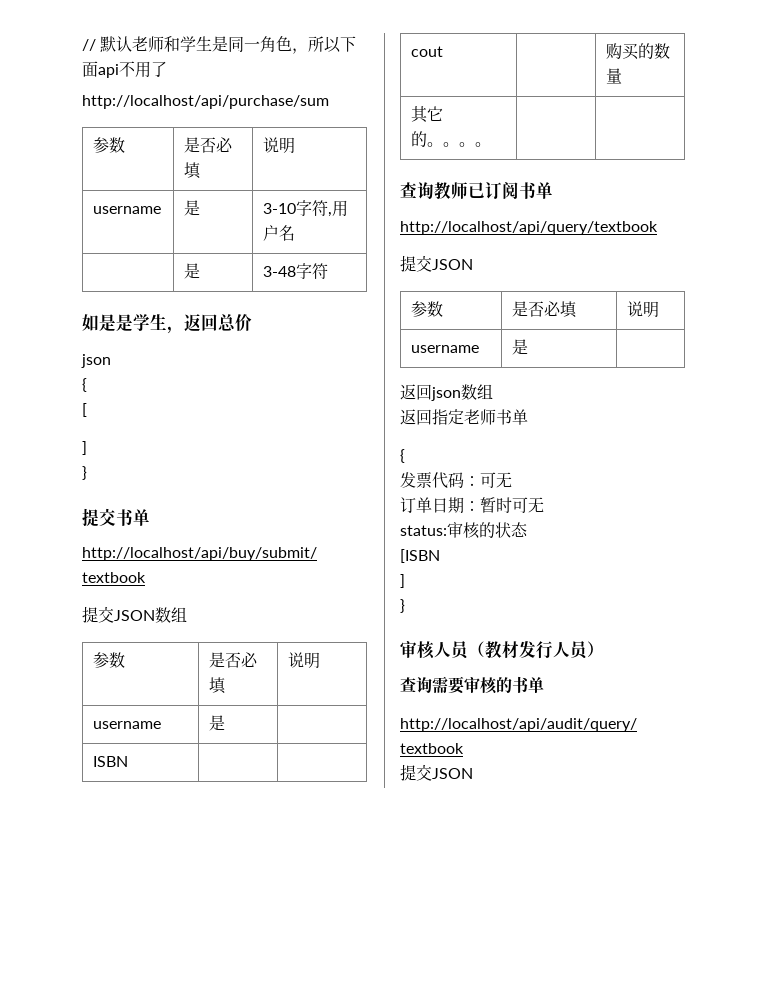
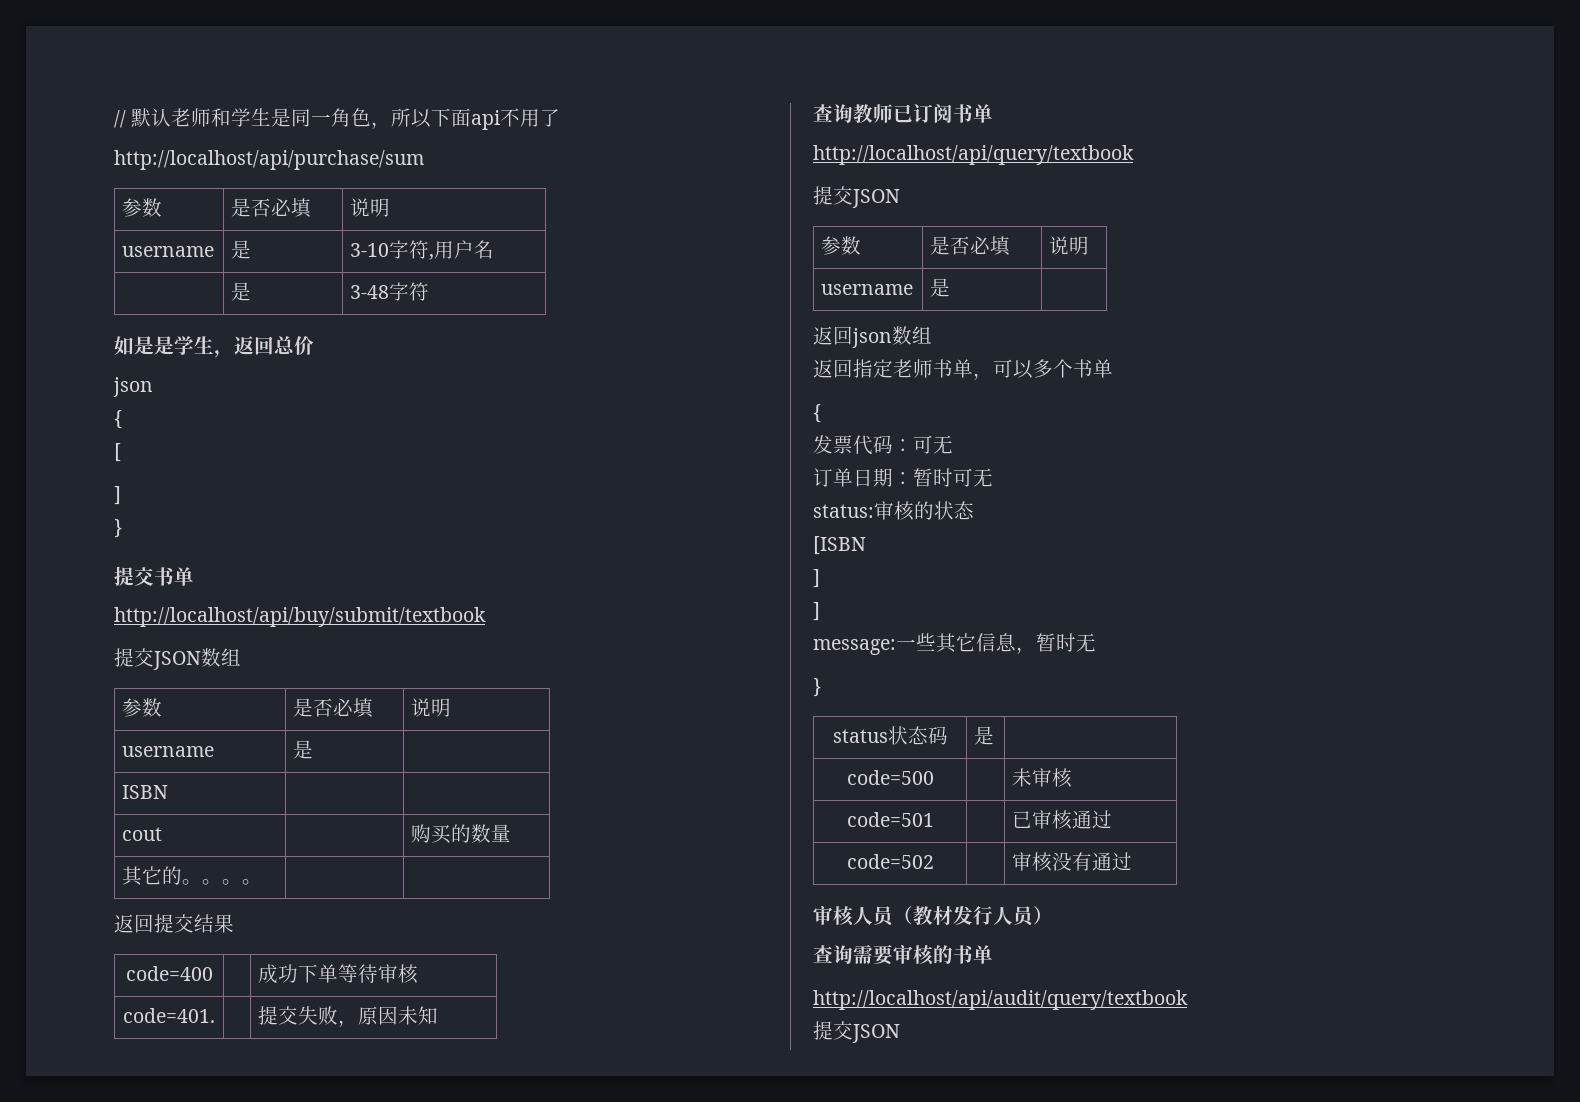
(492, 144) none -> [114,914,234,933] [125,966,213,981] [258,964,419,984] [123,1008,215,1023] [258,1006,439,1027] // 返回提交结果 // code=400 | | 成功下单等待审核 // code=401. | | 提交失败，原因未知
(528, 417) none -> [973,359,1113,380] ，可以多个书单
[400,599,405,613] } -> [813,602,820,621] [813,633,1096,655] [813,678,821,697] [832,726,948,745] [974,726,995,745] [846,770,934,785] [1012,768,1073,788] [846,812,934,827] [1012,810,1113,830] [846,854,934,869] [1012,852,1133,872] ] // message:一些其它信息，暂时无 // } // status状态码 | 是 | // code=500 | | 未审核 // code=501 | | 已审核通过 // code=502 | | 审核没有通过

